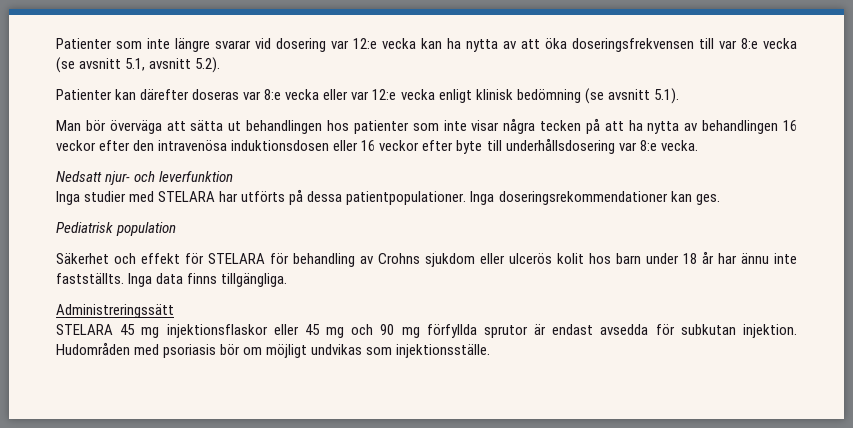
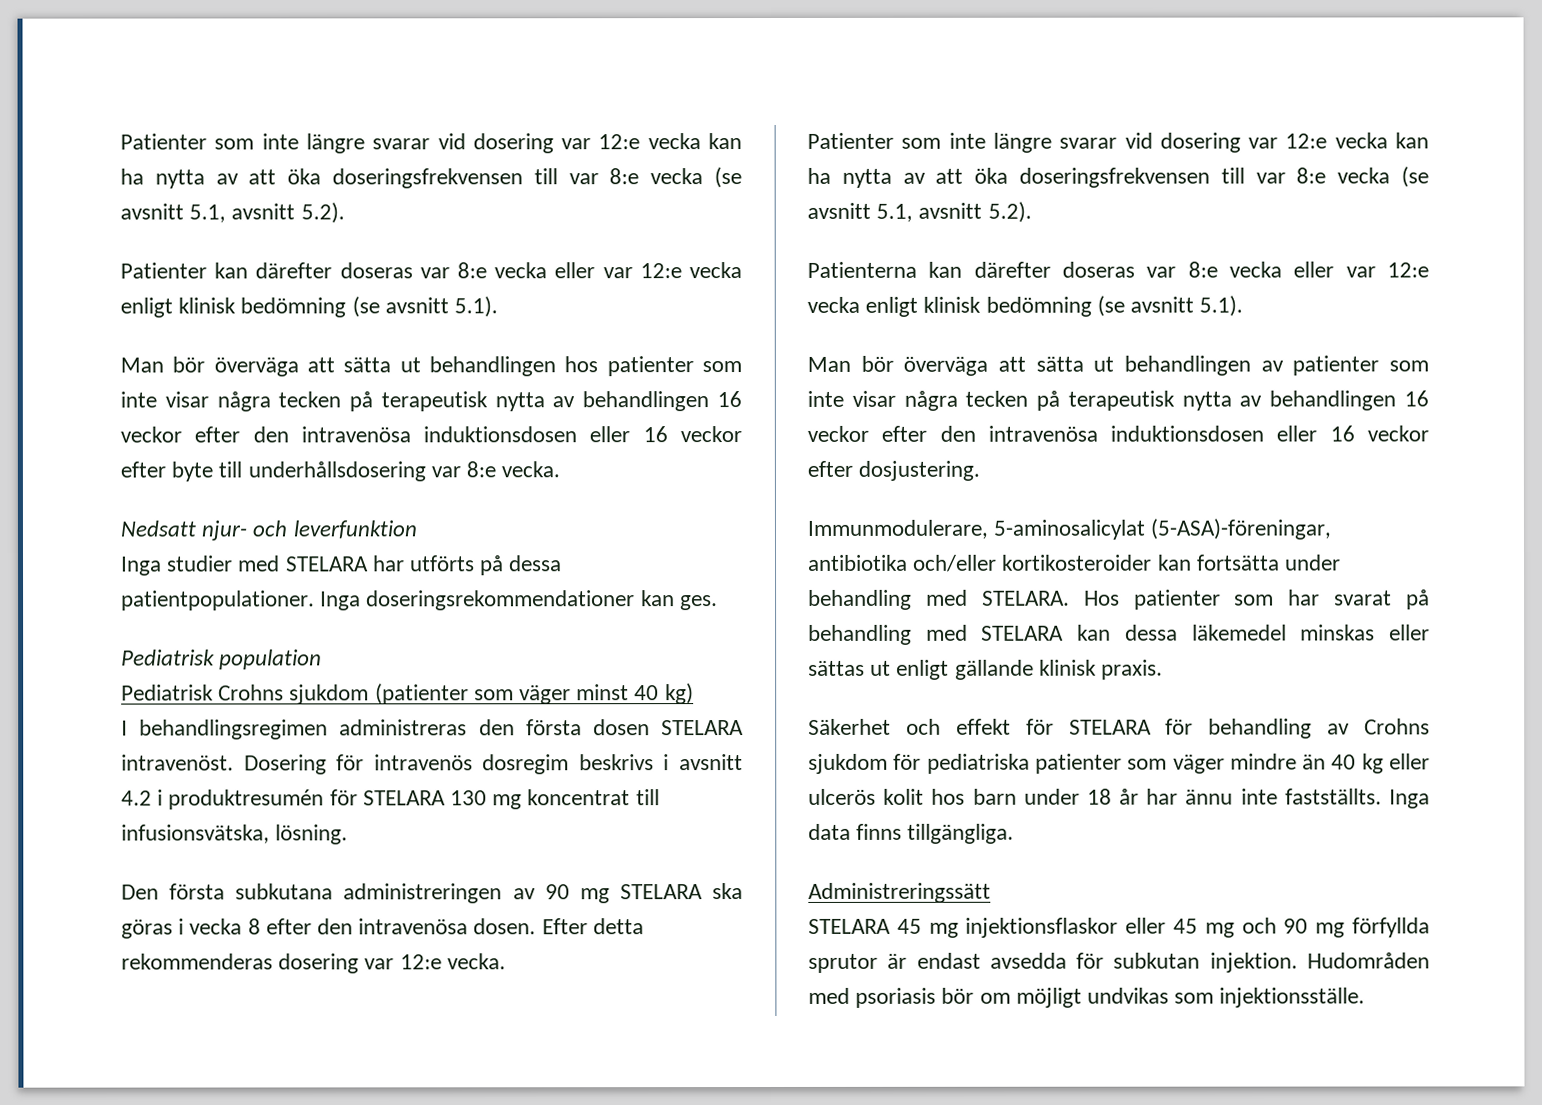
[604,120,643,131] att ha -> [380,391,488,412] terapeutisk
(177, 229) none -> [121,683,694,705] [121,719,744,740] [121,754,743,775] [121,789,660,810] [121,824,349,845] [121,883,743,904] [121,918,644,939] [121,953,506,974] [807,132,1429,153] [807,166,1429,188] [807,201,1032,223] [807,261,1429,278] [807,295,1244,317] [807,355,1429,376] [807,390,1429,411] [807,425,1429,442] [807,460,981,481] [807,518,1332,540] [808,554,1342,572] [808,589,1430,610] [808,624,1430,645] [808,659,1164,680] // Pediatrisk Crohns sjukdom (patienter som väger minst 40 kg) // I behandlingsregimen administreras den första dosen STELARA intravenöst. Dosering för intravenös dosregim beskrivs i avsnitt 4.2 i produktresumén för STELARA 130 mg koncentrat till infusionsvätska, lösning. // Den första subkutana administreringen av 90 mg STELARA ska göras i vecka 8 efter den intravenösa dosen. Efter detta rekommenderas dosering var 12:e vecka. // Patienter som inte längre svarar vid dosering var 12:e vecka kan ha nytta av att öka doseringsfrekvensen till var 8:e vecka (se avsnitt 5.1, avsnitt 5.2). // Patienterna kan därefter doseras var 8:e vecka eller var 12:e vecka enligt klinisk bedömning (se avsnitt 5.1). // Man bör överväga att sätta ut behandlingen av patienter som inte visar några tecken på terapeutisk nytta av behandlingen 16 veckor efter den intravenösa induktionsdosen eller 16 veckor efter dosjustering. // Immunmodulerare, 5-aminosalicylat (5-ASA)-föreningar, antibiotika och/eller kortikosteroider kan fortsätta under behandling med STELARA. Hos patienter som har svarat på behandling med STELARA kan dessa läkemedel minskas eller sättas ut enligt gällande klinisk praxis.
(475, 260) none -> [893,753,1384,774] för pediatriska patienter som väger mindre än 40 kg

